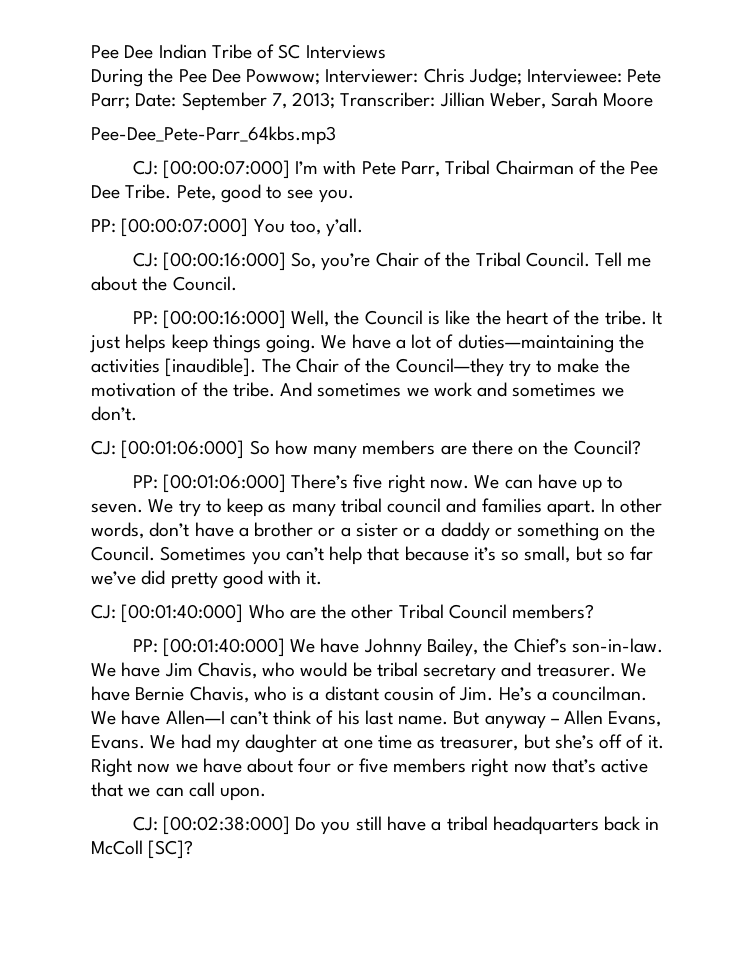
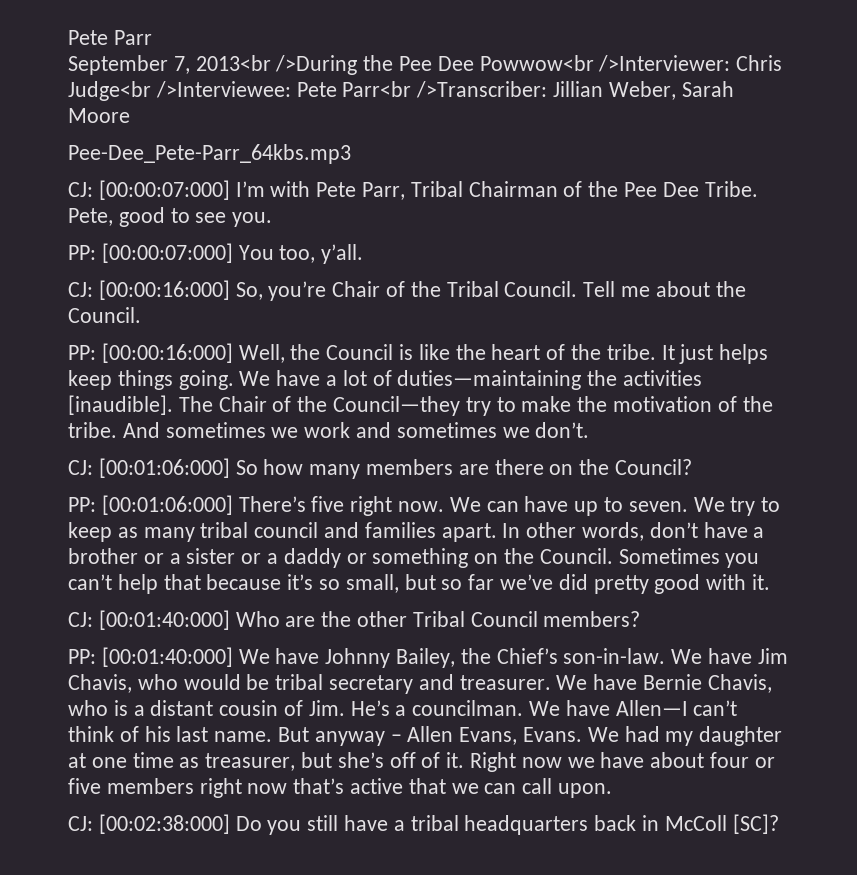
[91,44,386,59] [91,68,662,87] [91,92,436,111] Pee Dee Indian Tribe of SC Interviews // During the Pee Dee Powwow; Interviewer: Chris Judge; Interviewee: Pete Parr; Date: September 7, 2013; Transcriber: -> [68,30,152,45] [68,55,783,75] [68,81,548,101] Pete Parr // September 7, 2013<br />During the Pee Dee Powwow<br />Interviewer: Chris Judge<br />Interviewee: Pete Parr<br />Transcriber:

